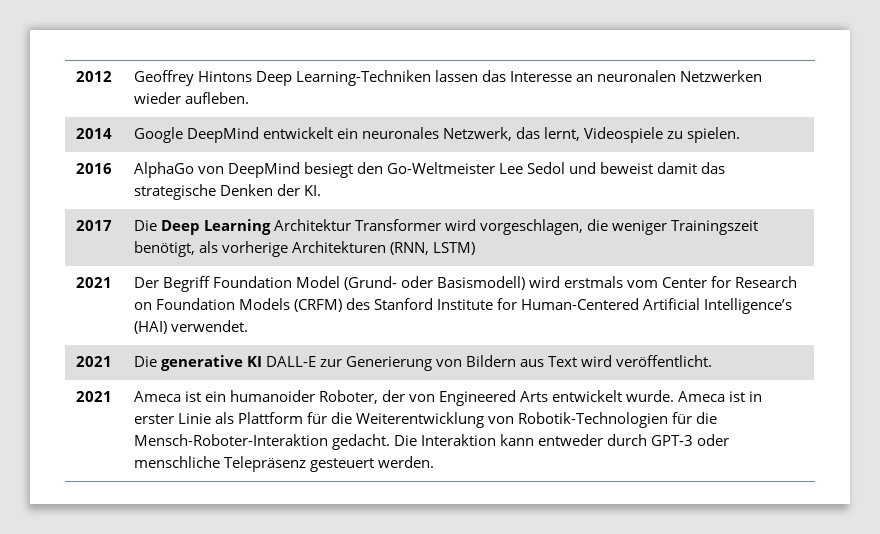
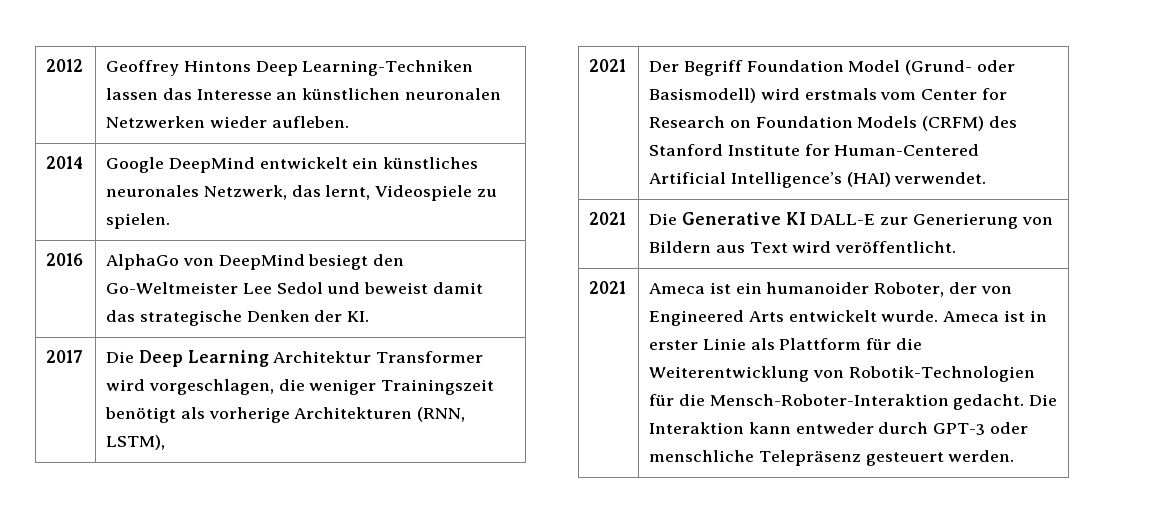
(593, 78) none -> [302,88,401,100] künstlichen
(358, 133) none -> [383,157,479,169] künstliches
[133,241,195,257] benötigt, -> [105,407,177,423] benötigt
[432,242,475,255] LSTM) -> [106,435,166,450] LSTM),
[160,355,243,371] generative -> [682,212,782,225] Generative

